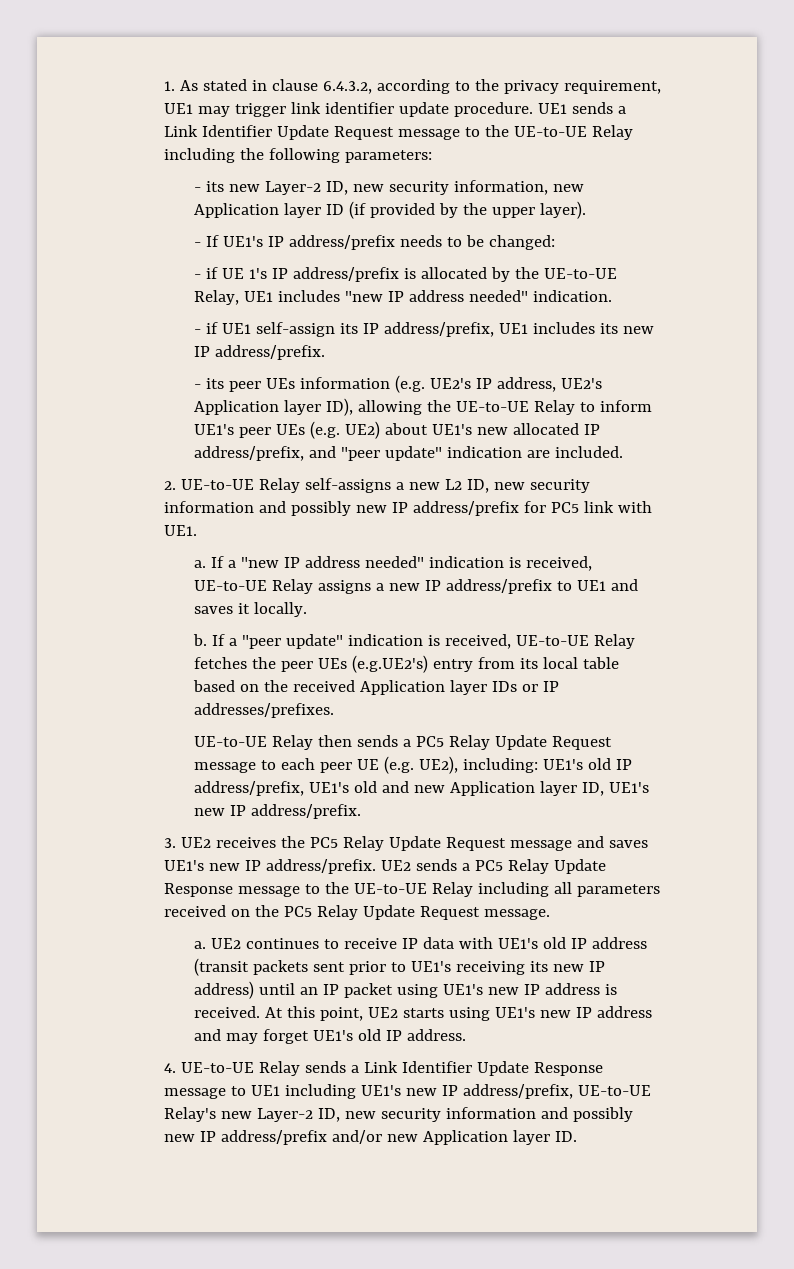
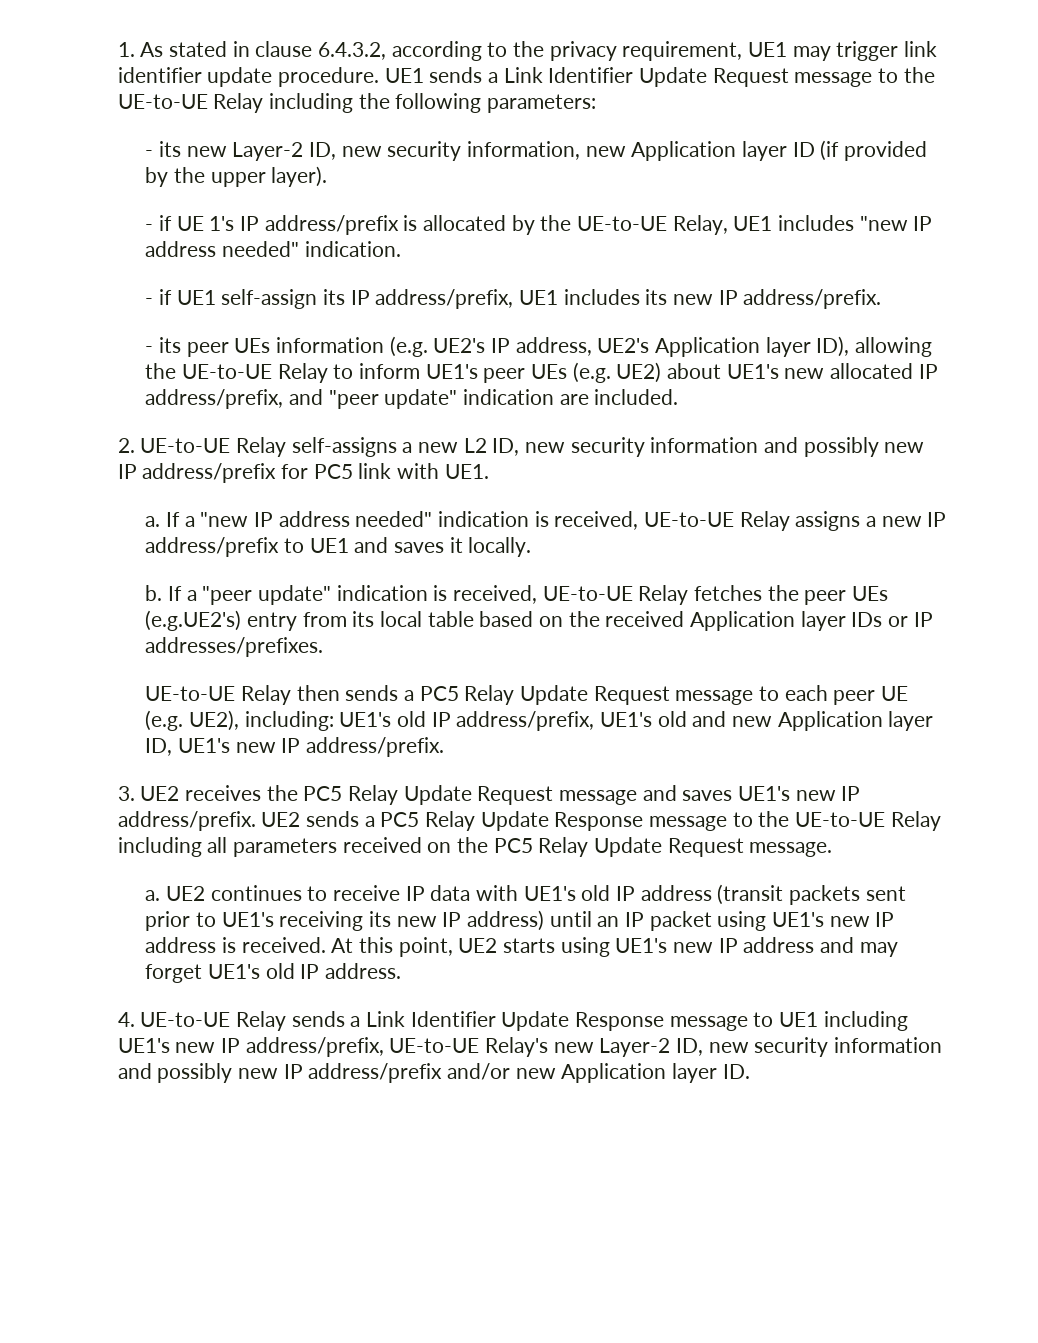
[194,235,556,250] // - If UE1's IP address/prefix needs to be changed: -> (328, 176) none

